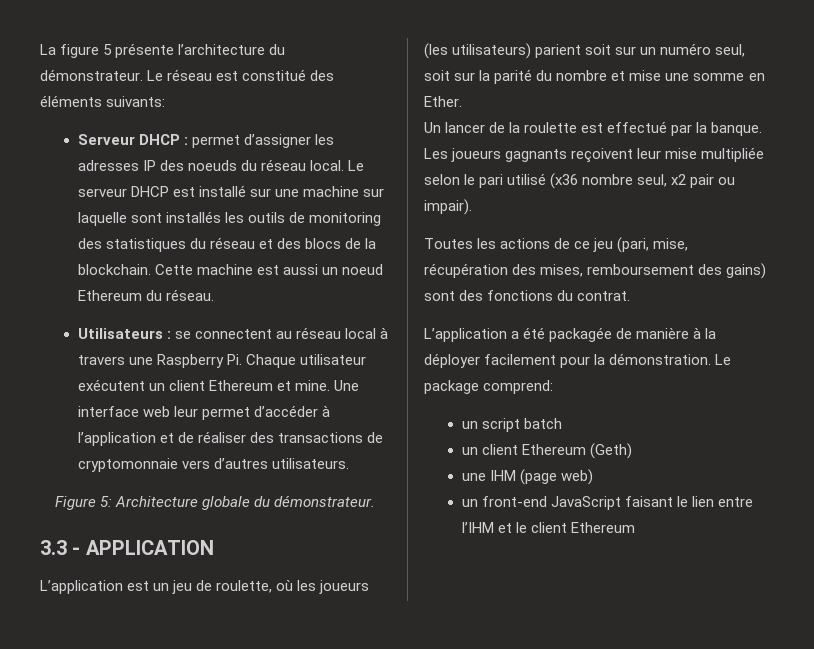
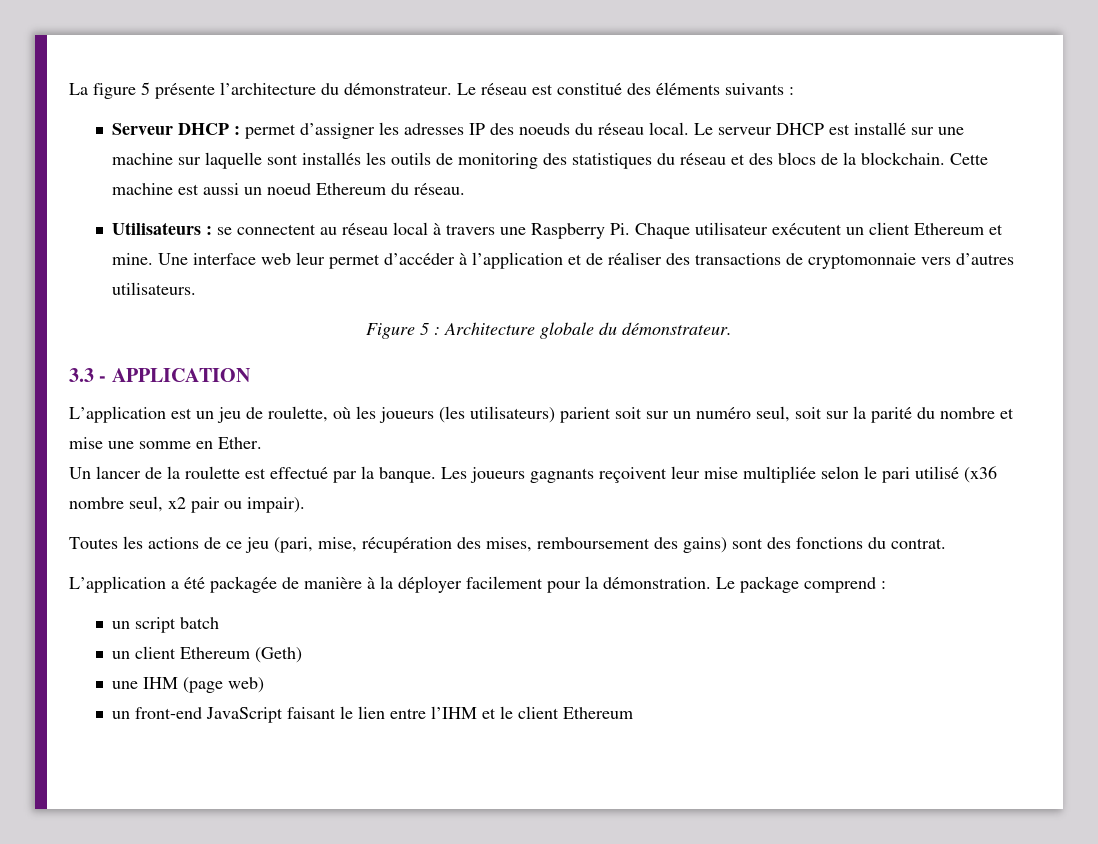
[106,96,166,107] suivants: -> [725,83,794,95] suivants :
[99,496,112,507] 5: -> [420,323,440,335] 5 :
[483,380,554,394] comprend: -> [804,577,886,593] comprend :

